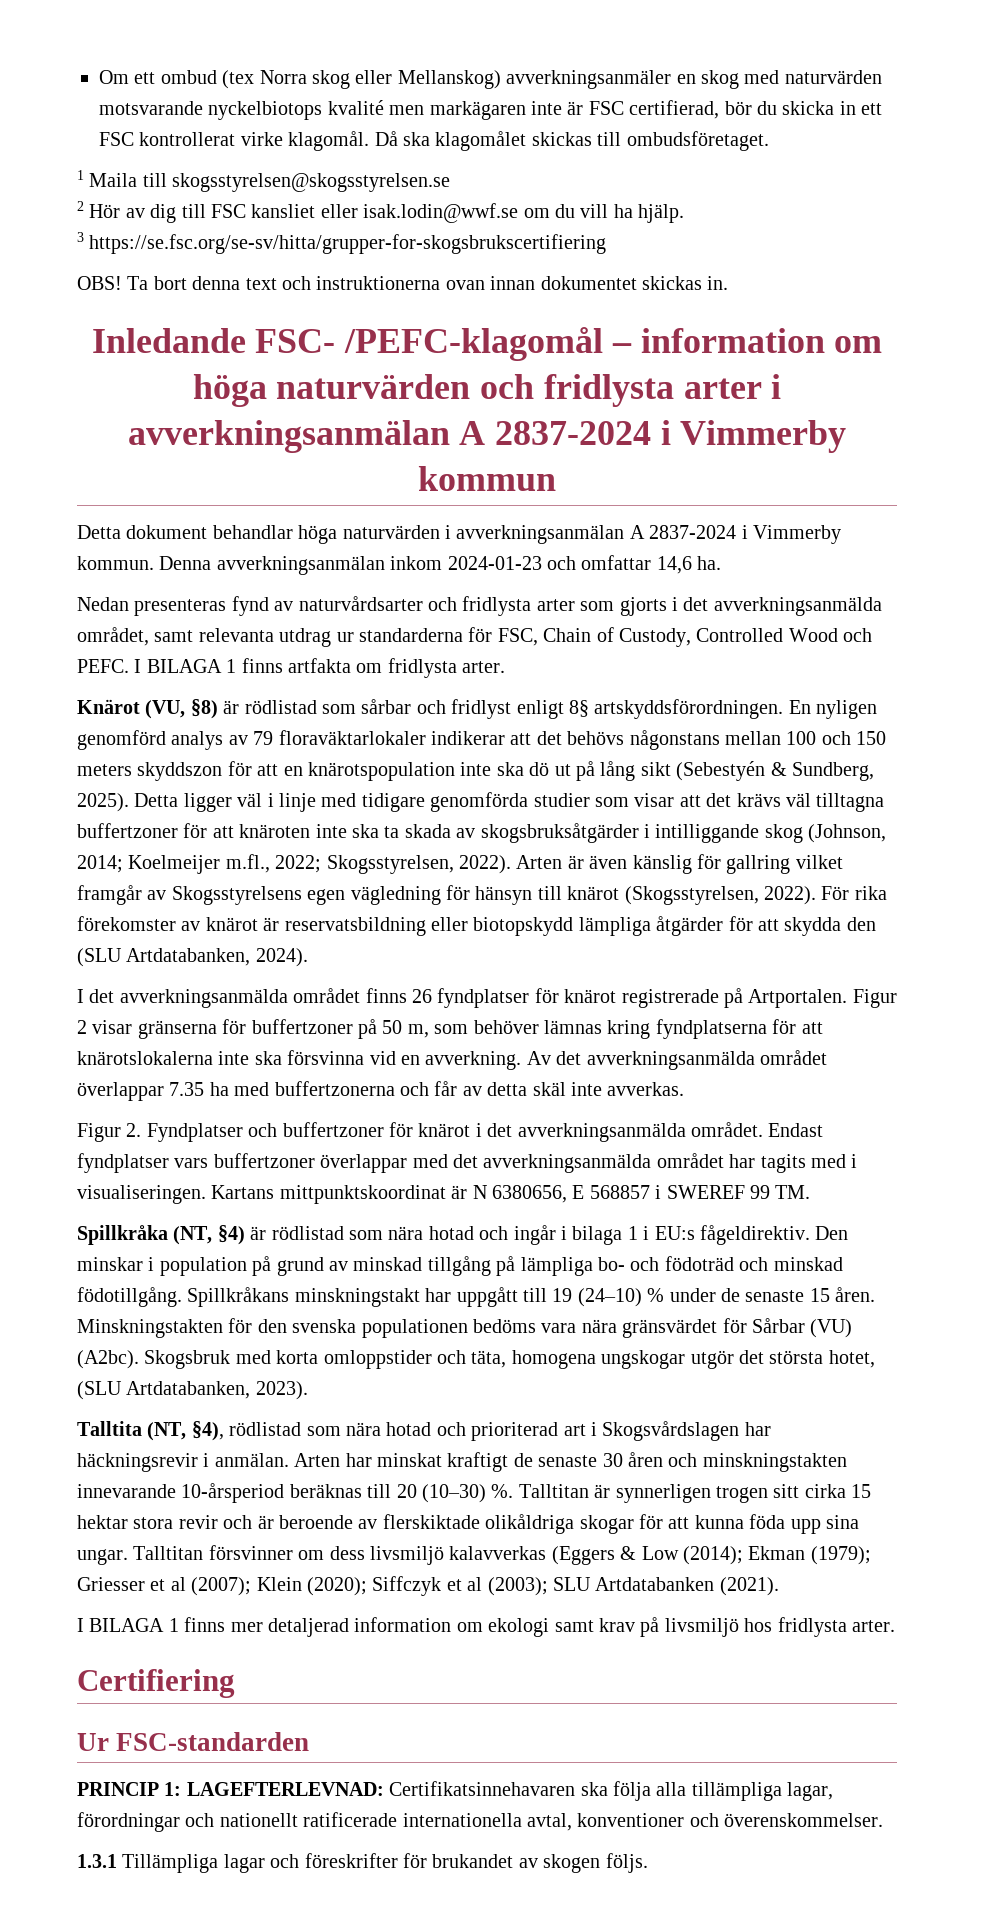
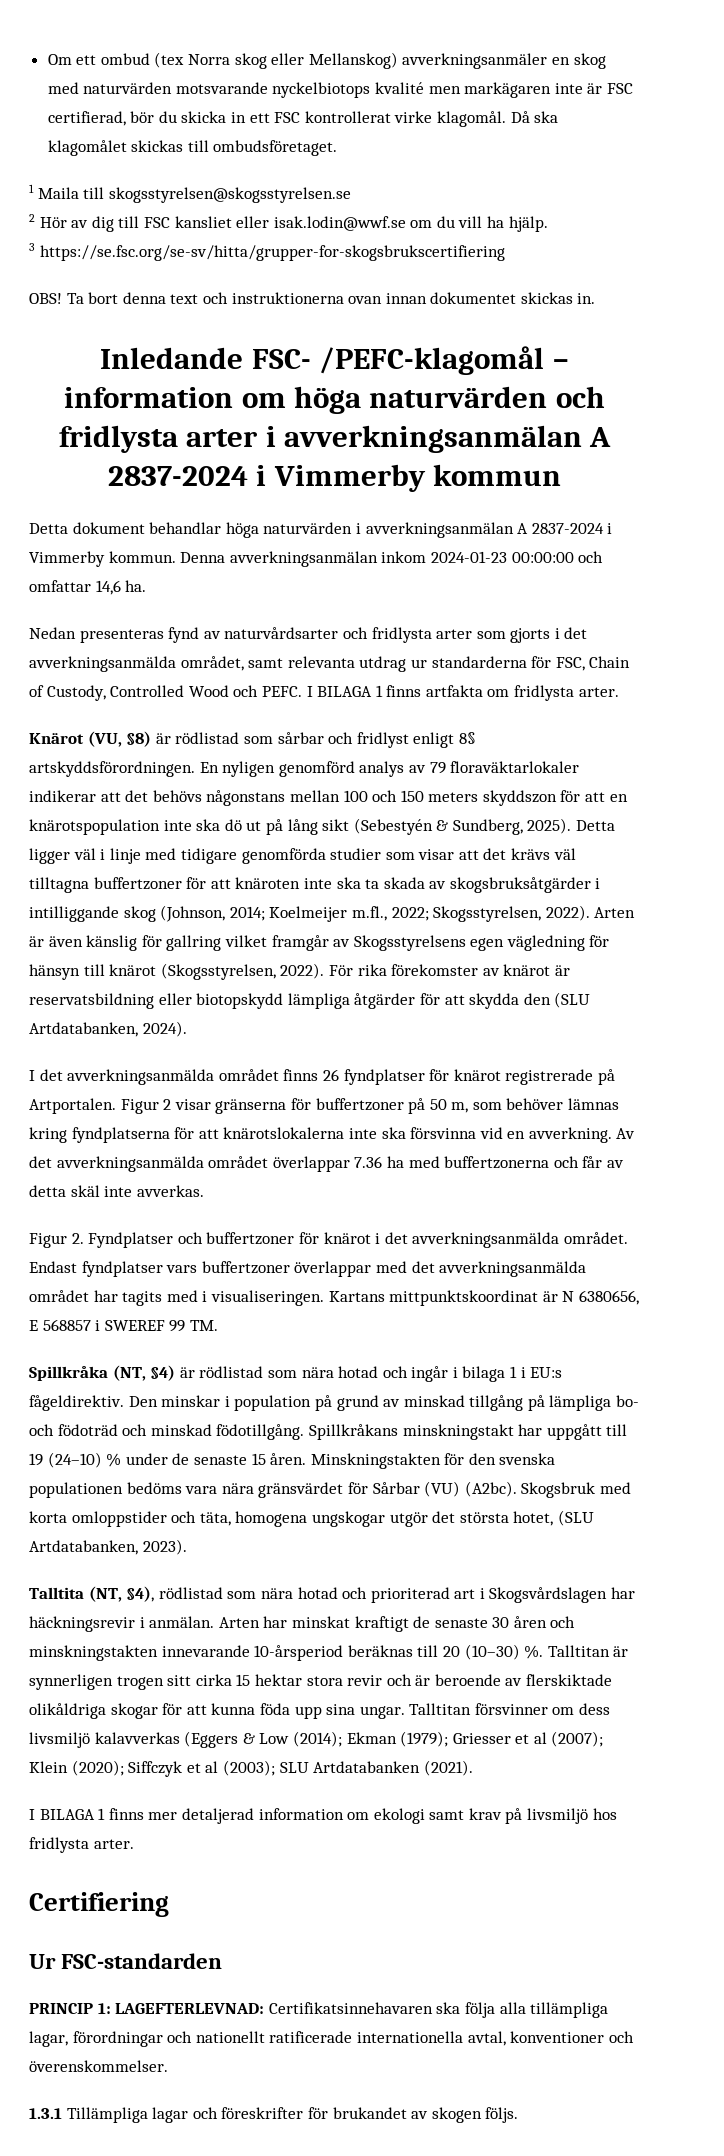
(542, 563) none -> [511,552,574,563] 00:00:00
[169,1082,205,1096] 7.35 -> [354,1156,383,1168] 7.36

